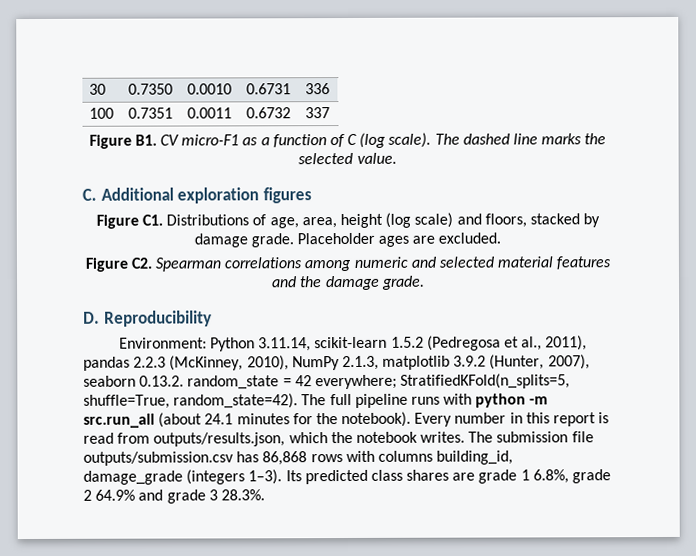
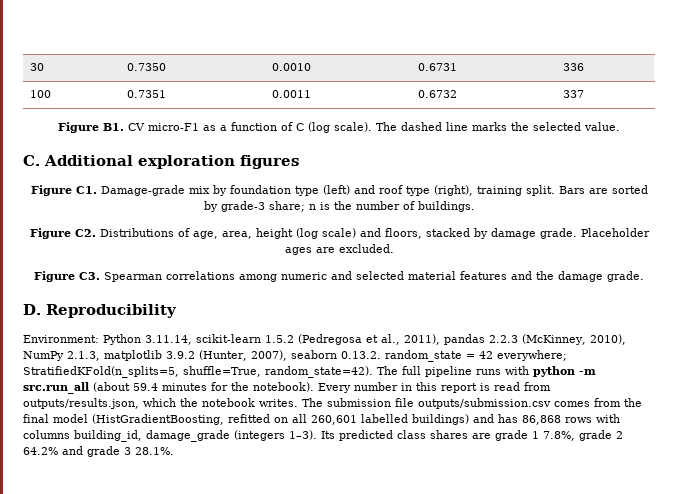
(164, 220) none -> [100,185,648,196] [203,201,475,212] [29,228,96,239] Damage-grade mix by foundation type (left) and roof type (right), training split. Bars are sorted by grade-3 share; n is the number of buildings. // Figure C2.
[130,257,152,269] C2. -> [79,272,100,280] C3.
[204,413,234,425] 24.1 -> [133,383,158,391] 59.4
(234, 458) none -> [554,398,642,407] [23,414,494,425] comes from the final model (HistGradientBoosting, refitted on all 260,601 labelled buildings) and
[532,469,569,484] 6.8%, -> [543,431,575,441] 7.8%,
[95,489,136,501] 64.9% -> [23,447,58,455] 64.2%
[220,489,265,501] 28.3%. -> [135,447,174,455] 28.1%.

